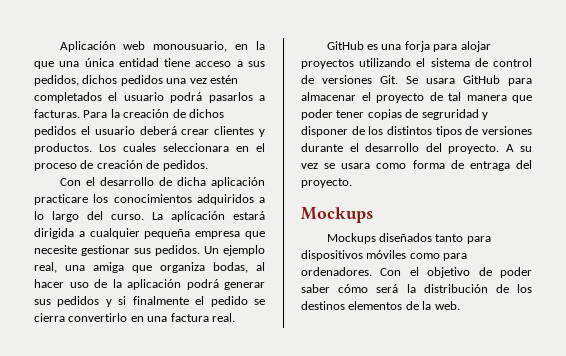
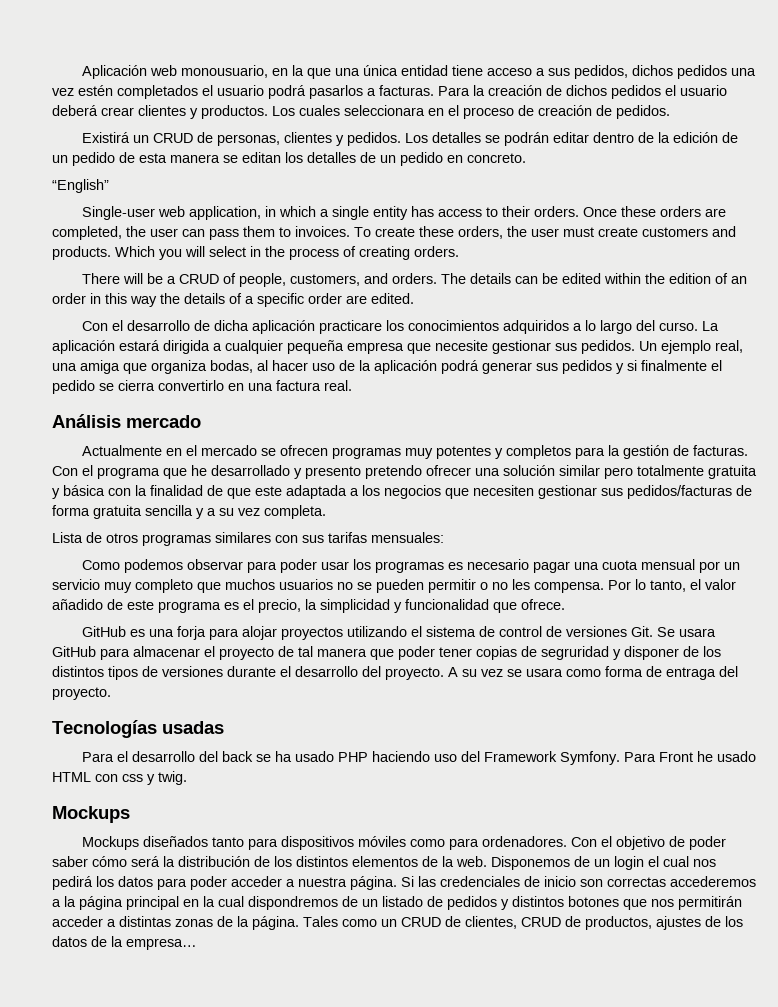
(208, 165) none -> [82,132,739,146] [52,152,526,166] [52,179,109,193] [82,206,727,220] [52,226,736,240] [52,246,459,260] [82,273,748,287] [52,293,414,307] // Existirá un CRUD de personas, clientes y pedidos. Los detalles se podrán editar dentro de la edición de un pedido de esta manera se editan los detalles de un pedido en concreto. // “English” // Single-user web application, in which a single entity has access to their orders. Once these orders are completed, the user can pass them to invoices. To create these orders, the user must create customers and products. Which you will select in the process of creating orders. // There will be a CRUD of people, customers, and orders. The details can be edited within the edition of an order in this way the details of a specific order are edited.
(235, 317) none -> [52,414,201,428] [82,445,749,459] [52,465,757,479] [52,485,752,499] [52,505,326,519] [52,532,444,546] [82,559,741,573] [52,579,736,593] [52,599,565,613] // Análisis mercado // Actualmente en el mercado se ofrecen programas muy potentes y completos para la gestión de facturas. Con el programa que he desarrollado y presento pretendo ofrecer una solución similar pero totalmente gratuita y básica con la finalidad de que este adaptada a los negocios que necesiten gestionar sus pedidos/facturas de forma gratuita sencilla y a su vez completa. // Lista de otros programas similares con sus tarifas mensuales: // Como podemos observar para poder usar los programas es necesario pagar una cuota mensual por un servicio muy completo que muchos usuarios no se pueden permitir o no les compensa. Por lo tanto, el valor añadido de este programa es el precio, la simplicidad y funcionalidad que ofrece.
(352, 183) none -> [52,720,224,738] [82,751,757,765] [52,771,187,785] // Tecnologías usadas // Para el desarrollo del back se ha usado PHP haciendo uso del Framework Symfony. Para Front he usado HTML con css y twig.
[301,301,345,310] destinos -> [296,856,348,867] distintos
(460, 305) none -> [491,856,716,870] [52,876,756,890] [52,896,742,910] [52,916,743,930] [52,936,197,950] Disponemos de un login el cual nos pedirá los datos para poder acceder a nuestra página. Si las credenciales de inicio son correctas accederemos a la página principal en la cual dispondremos de un listado de pedidos y distintos botones que nos permitirán acceder a distintas zonas de la página. Tales como un CRUD de clientes, CRUD de productos, ajustes de los datos de la empresa…

